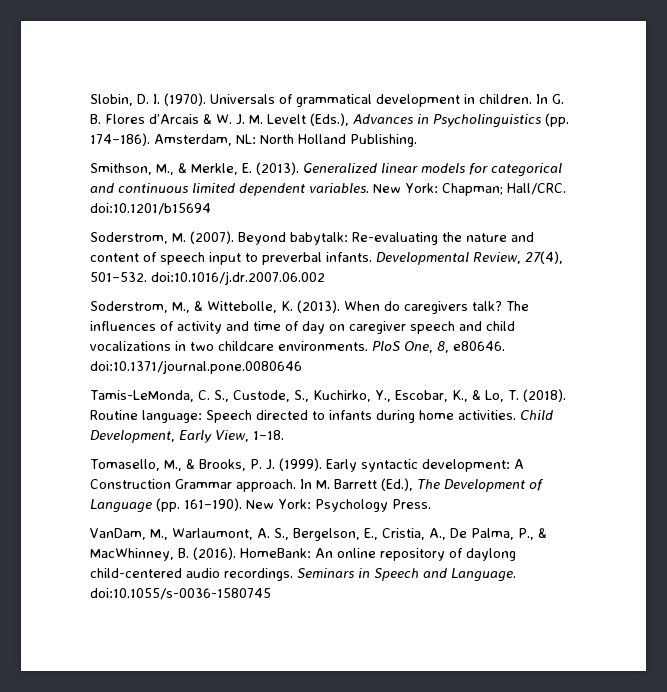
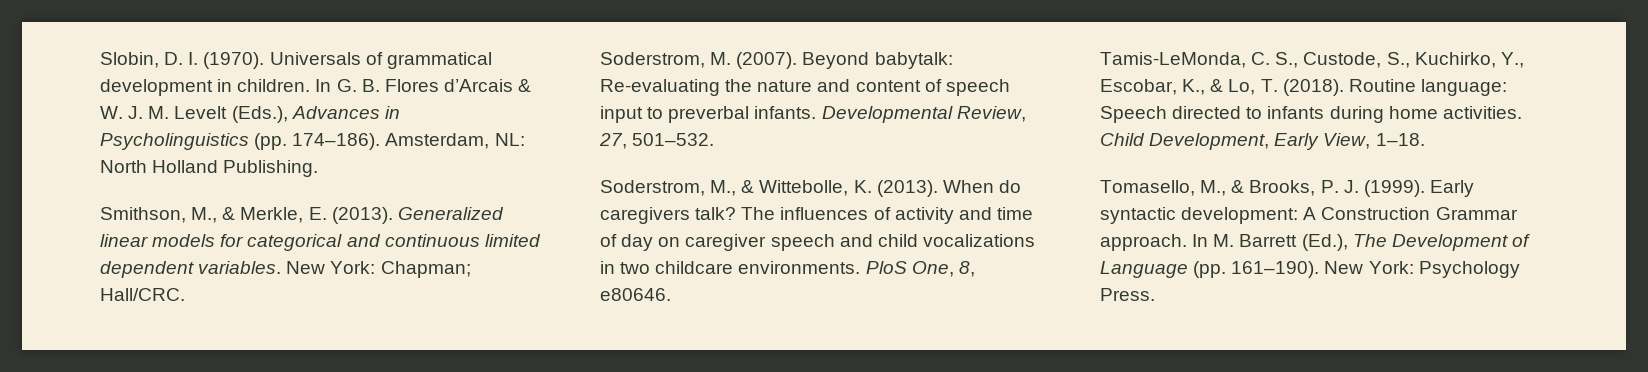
[90,203,211,215] doi:10.1201/b15694 -> (185, 294) none
[525,251,563,264] 27(4), -> [599,133,627,149] 27,
[151,271,325,285] doi:10.1016/j.dr.2007.06.002 -> (715, 139) none
[90,360,302,374] doi:10.1371/journal.pone.0080646 -> (671, 294) none
[90,528,547,541] [90,547,516,561] [90,568,516,582] [90,588,271,600] // VanDam, M., Warlaumont, A. S., Bergelson, E., Cristia, A., De Palma, P., & MacWhinney, B. (2016). HomeBank: An online repository of daylong child-centered audio recordings. Seminars in Speech and Language. doi:10.1055/s-0036-1580745 -> (1155, 294) none

